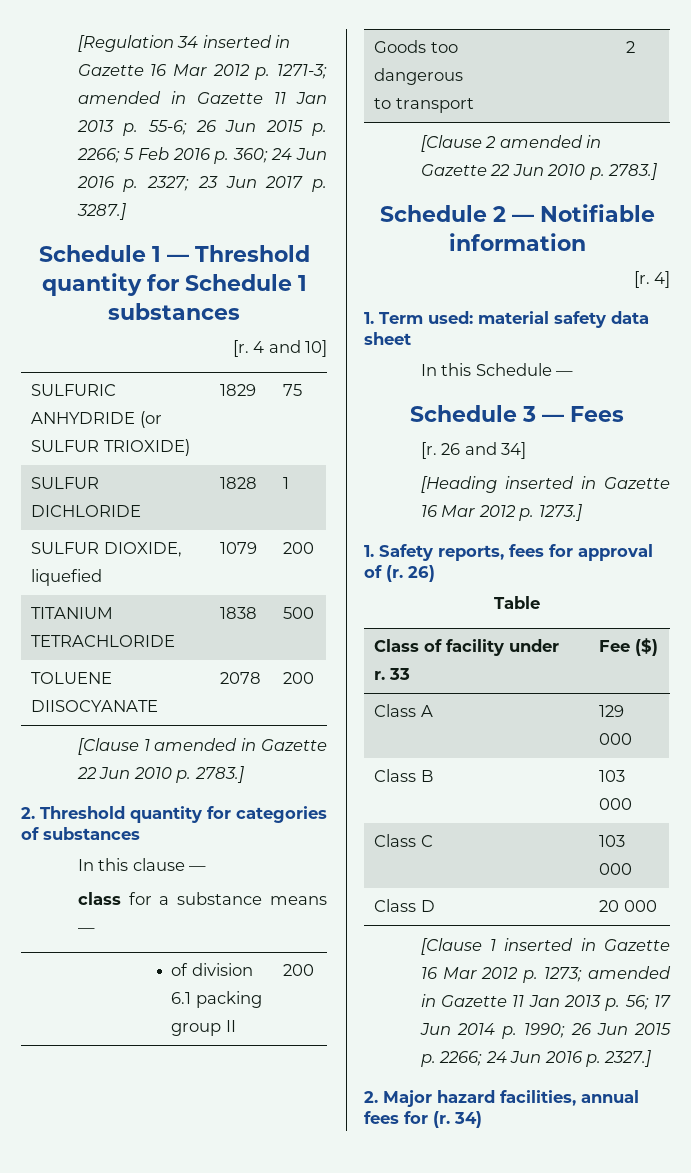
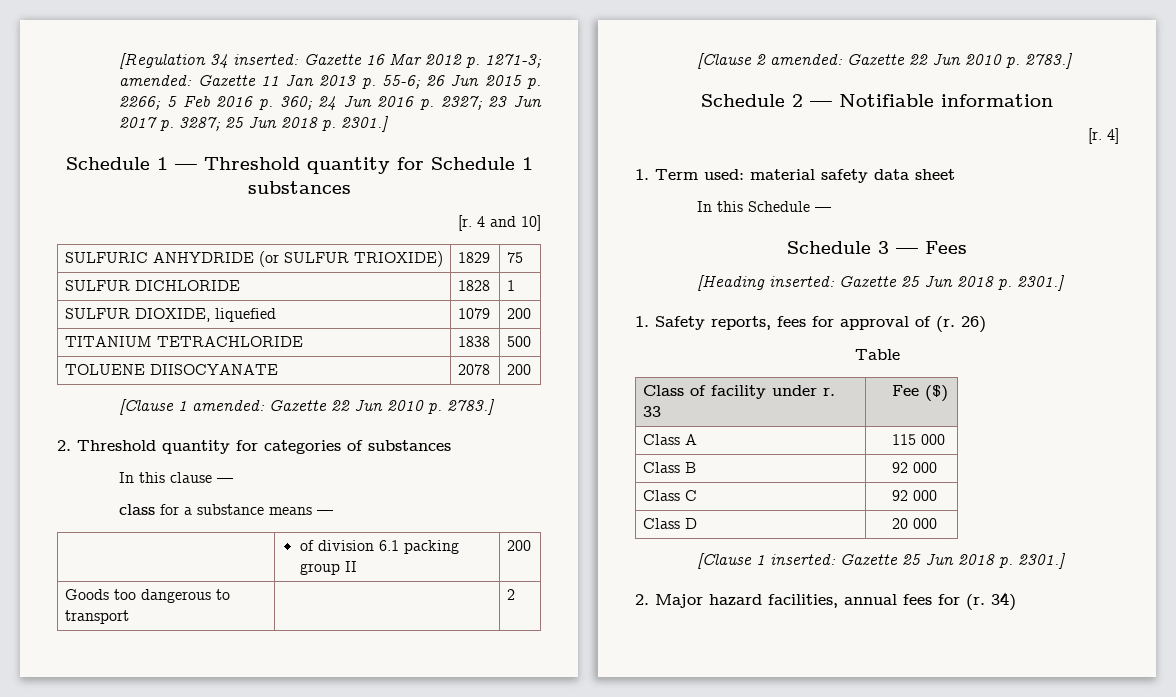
[202,35,291,48] inserted in -> [233,54,300,65] inserted:
[77,91,186,104] amended in -> [119,75,193,86] amended:
[76,203,126,220] 3287.] -> [179,116,390,132] 3287; 25 Jun 2018 p. 2301.]
[154,738,257,751] amended in -> [192,400,266,411] amended:
[499,135,602,148] amended in -> [770,54,844,65] amended:
[420,442,527,459] [420,476,670,493] [420,504,582,521] [r. 26 and 34] // [Heading inserted in Gazette 16 Mar 2012 p. 1273.] -> [697,275,1066,291] [Heading inserted: Gazette 25 Jun 2018 p. 2301.]
[599,705,625,717] 129 -> [891,434,916,445] 115
[599,770,626,782] 103 -> [891,462,908,473] 92
[599,835,626,847] 103 -> [891,490,908,501] 92
[504,938,670,951] [420,966,671,983] [420,994,671,1011] [419,1023,671,1039] [420,1050,652,1067] inserted in Gazette 16 Mar 2012 p. 1273; amended in Gazette 11 Jan 2013 p. 56; 17 Jun 2014 p. 1990; 26 Jun 2015 p. 2266; 24 Jun 2016 p. 2327.] -> [770,553,1067,569] inserted: Gazette 25 Jun 2018 p. 2301.]

